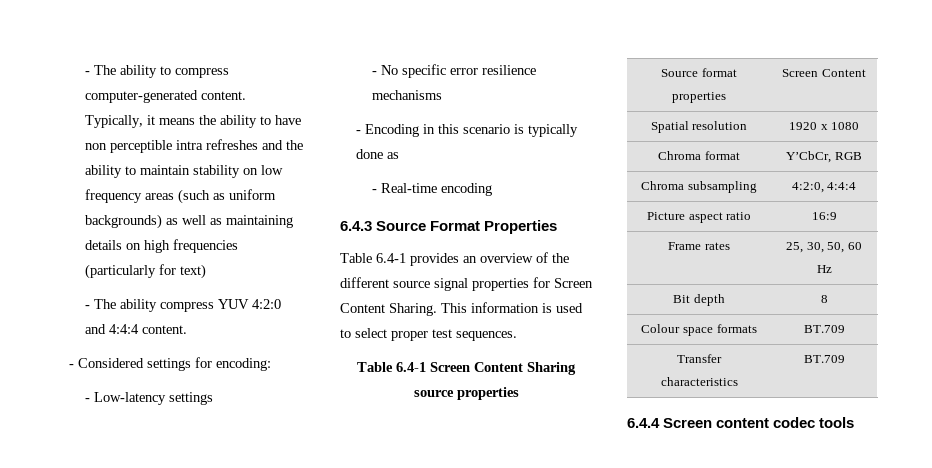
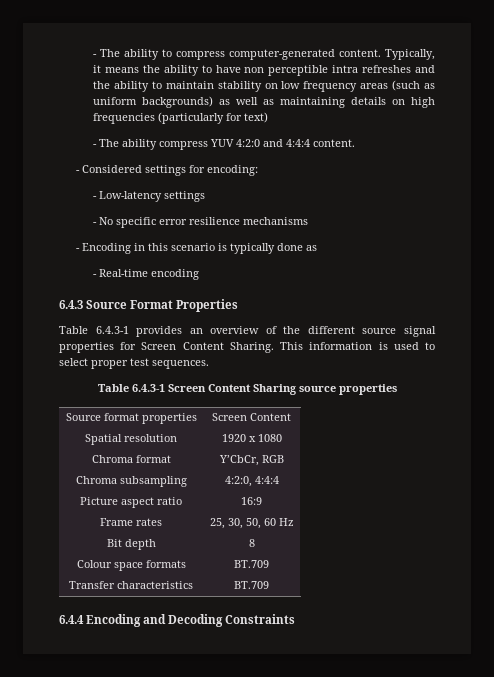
[376,253,406,263] 6.4-1 -> [95,326,129,334] 6.4.3-1
[396,362,426,372] 6.4-1 -> [131,384,165,392] 6.4.3-1
[663,417,855,428] Screen content codec tools -> [86,614,296,627] Encoding and Decoding Constraints

